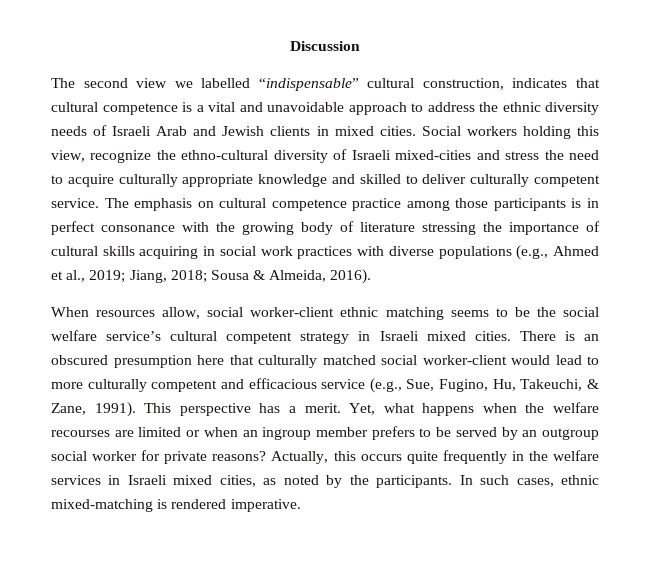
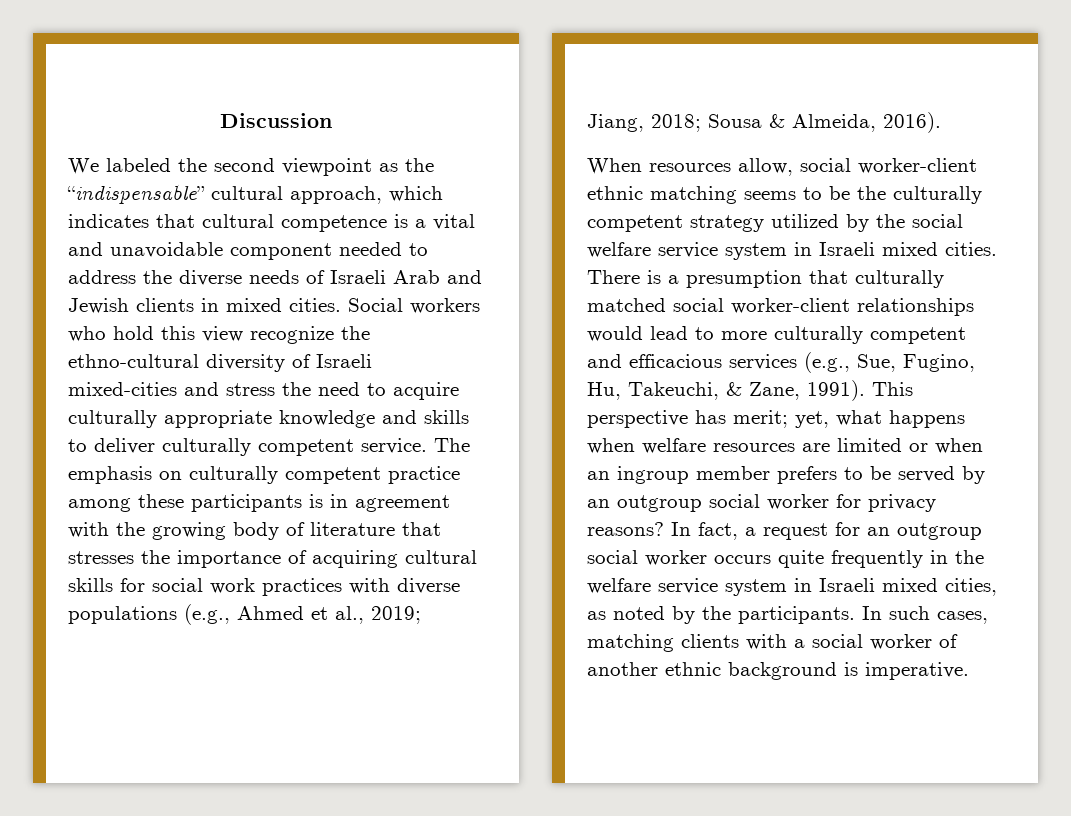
[51,78,504,91] The second view we labelled “indispensable” cultural construction, -> [68,158,434,176] [67,184,443,204] We labeled the second viewpoint as the “indispensable” cultural approach, which
[348,102,407,115] approach -> [230,242,402,260] component needed
[502,102,599,115] ethnic diversity -> [179,270,242,286] diverse
[522,126,600,139] [51,150,85,162] holding this view, -> [68,326,243,342] who hold this view
[359,174,401,184] skilled -> [424,410,469,424] skills
[219,198,347,211] cultural competence -> [189,466,381,484] culturally competent
[455,198,489,208] those -> [138,494,184,508] these
[51,221,175,235] perfect consonance -> [355,495,450,512] agreement
[422,222,476,235] stressing -> [402,522,441,536] [68,551,134,564] that stresses
(600, 226) none -> [312,550,398,568] acquiring
[139,246,216,259] acquiring in -> [120,578,145,592] for
[562,307,599,317] [51,330,350,344] social welfare service’s cultural competent strategy -> [893,186,982,204] [587,214,963,232] [587,242,787,260] culturally competent strategy utilized by the social welfare service system
[583,334,599,341] [51,355,224,368] an obscured presumption here -> [668,270,802,288] a presumption
(507, 360) none -> [857,298,974,316] relationships
[321,379,366,389] service -> [729,354,797,370] services
[288,402,599,416] [51,430,110,437] a merit. Yet, what happens when the welfare recourses -> [733,410,965,428] [587,438,795,454] merit; yet, what happens when welfare resources
[164,451,356,464] private reasons? Actually, this -> [868,494,936,512] [587,522,982,540] [587,550,707,566] privacy reasons? In fact, a request for an outgroup social worker
[51,475,101,485] services -> [658,578,787,596] service system
[560,475,599,485] [51,499,227,512] ethnic mixed-matching is rendered -> [587,634,958,652] [587,662,858,680] matching clients with a social worker of another ethnic background is

